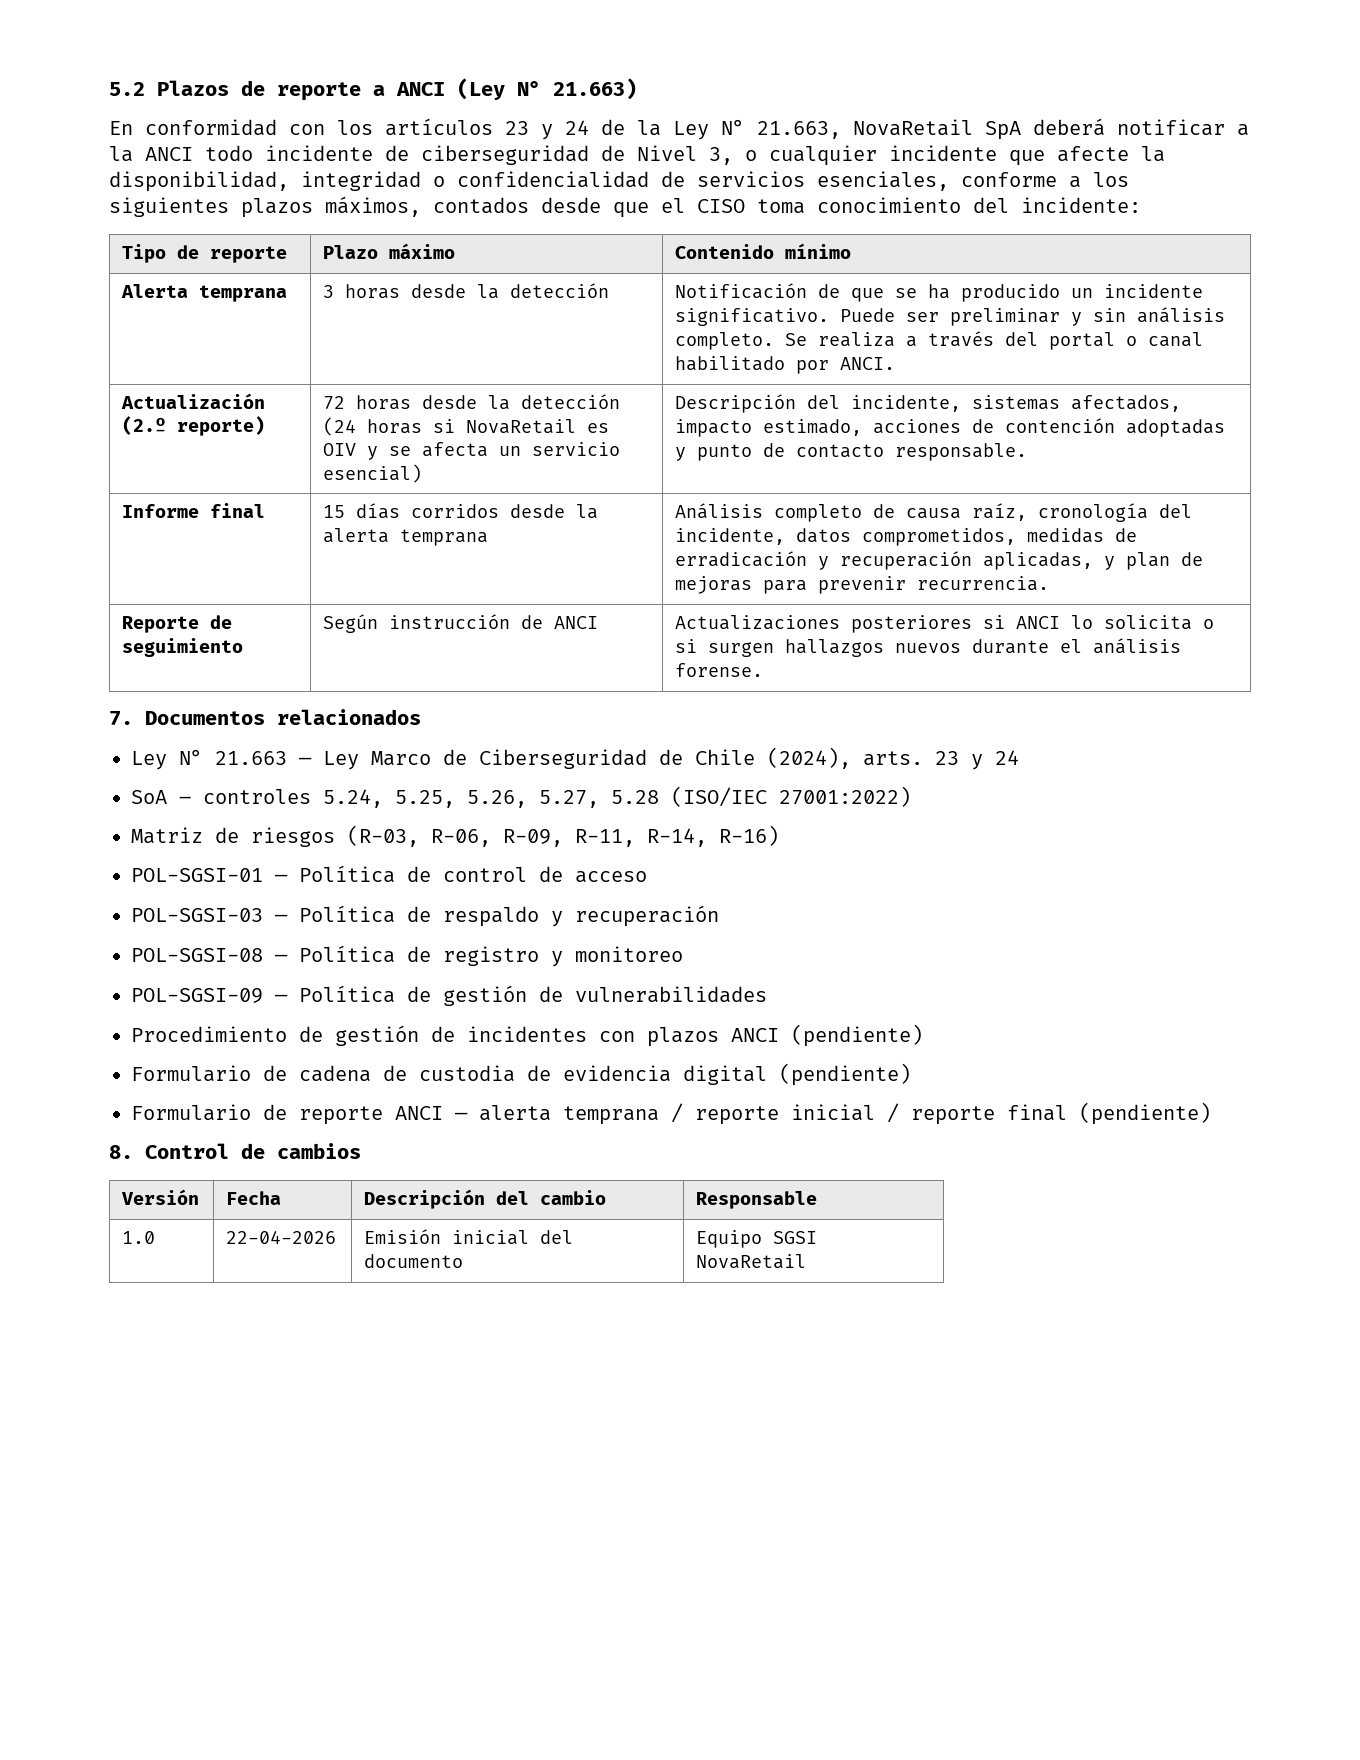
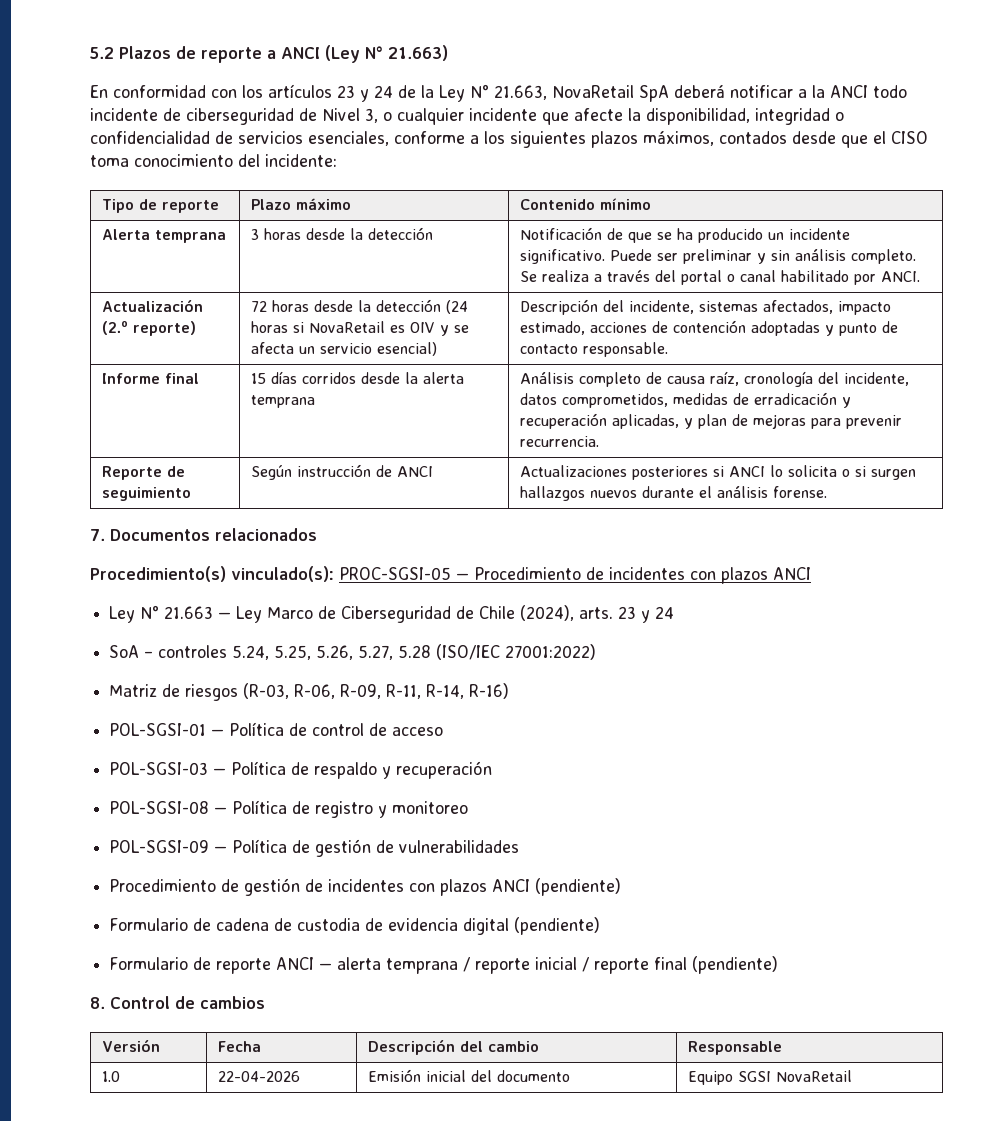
(421, 717) none -> [90,566,811,584] // Procedimiento(s) vinculado(s): PROC-SGSI-05 — Procedimiento de incidentes con plazos ANCI

